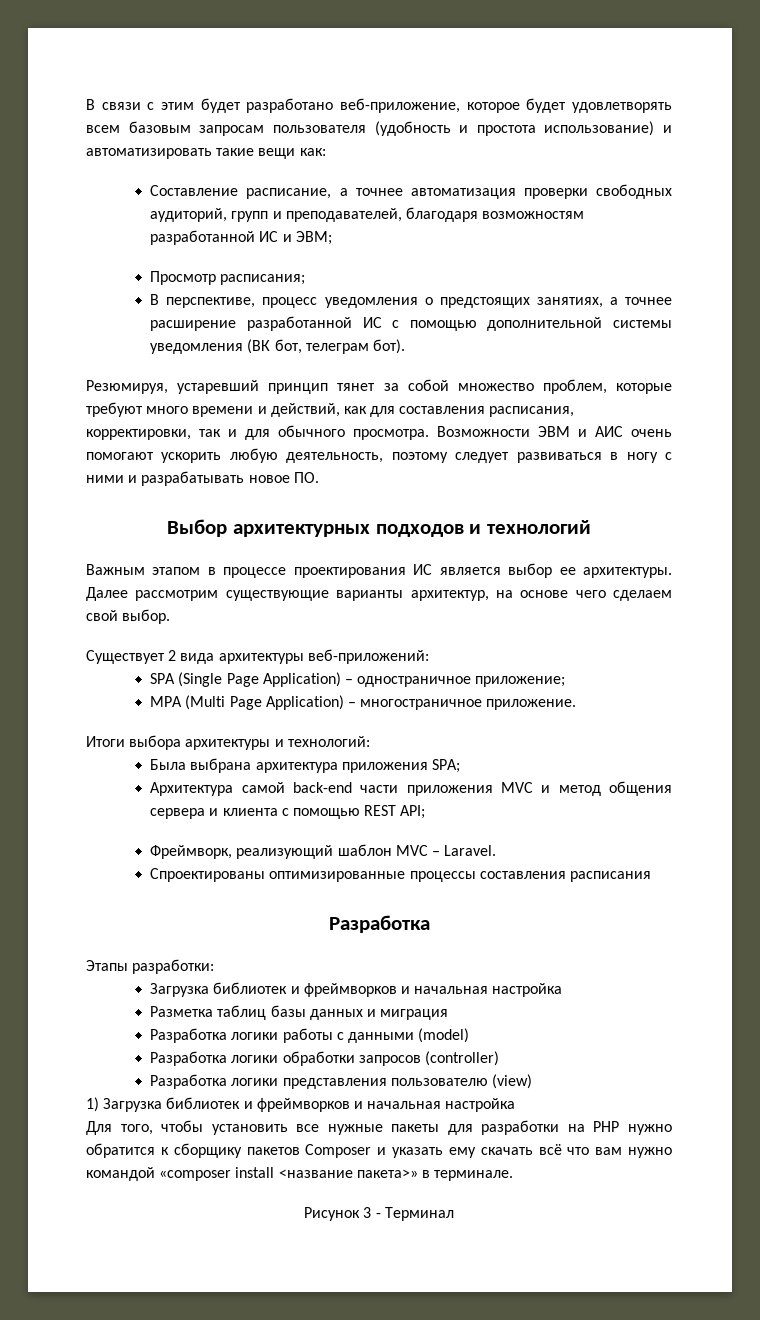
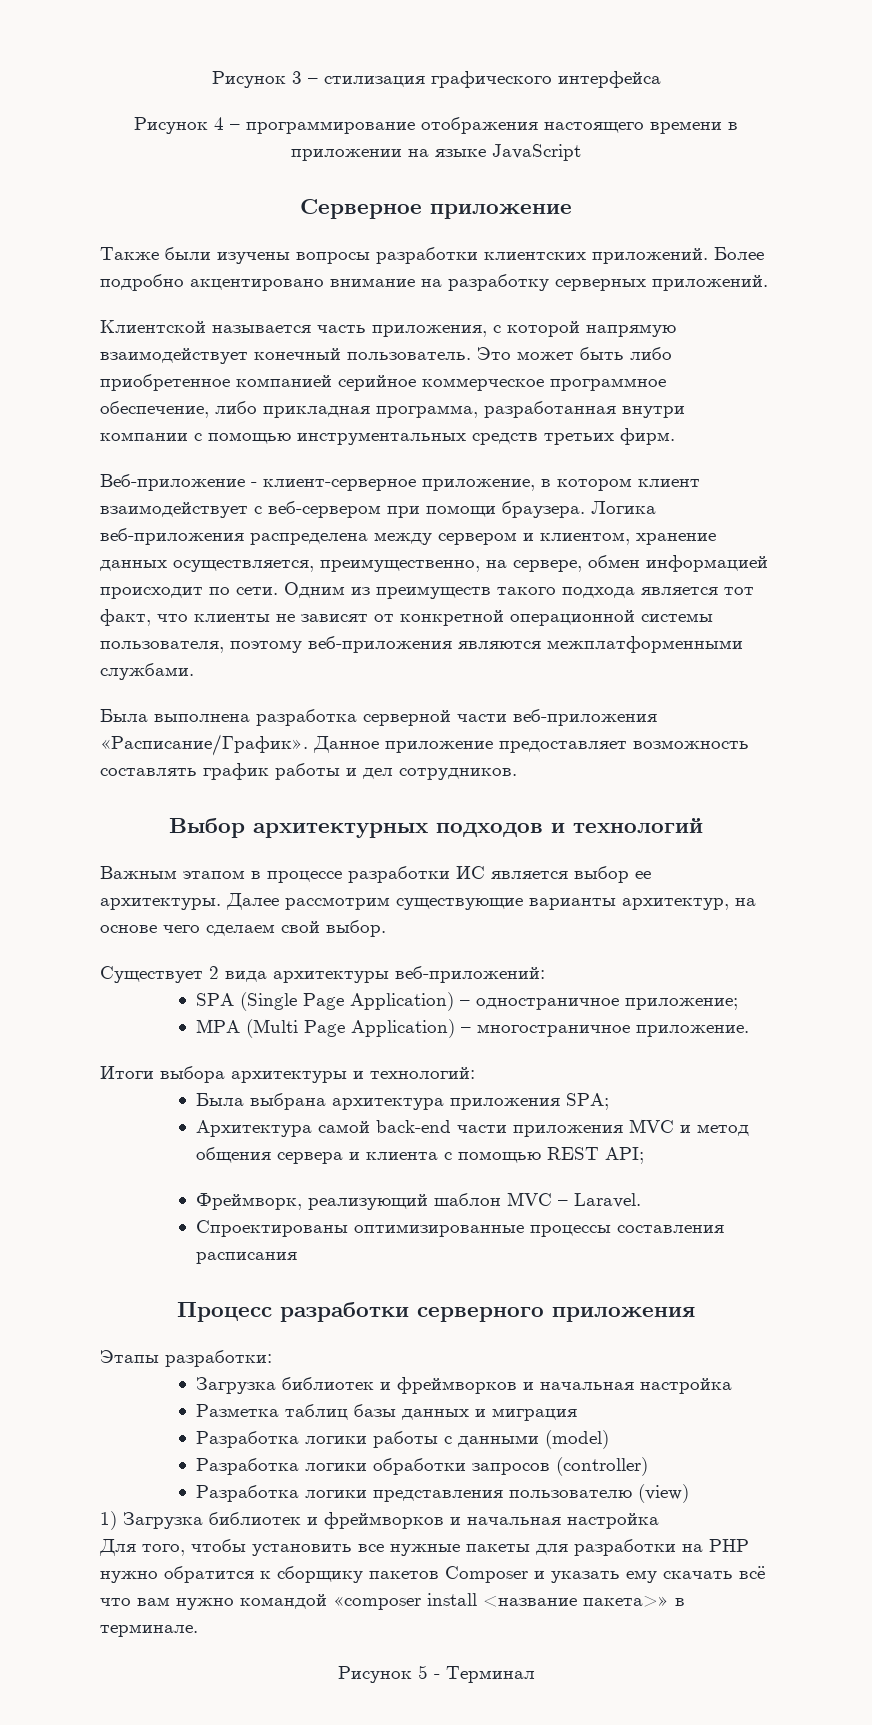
[86,98,673,113] [86,121,672,136] [86,148,326,159] [150,184,672,199] [150,207,585,222] [150,230,332,245] [150,271,306,285] [150,294,672,308] [150,316,673,331] [150,339,405,354] [86,379,672,394] [86,402,575,417] [86,425,672,440] [86,448,673,463] [86,471,319,486] В связи с этим будет разработано веб-приложение, которое будет удовлетворять всем базовым запросам пользователя (удобность и простота использование) и автоматизировать такие вещи как: // Составление расписание, а точнее автоматизация проверки свободных аудиторий, групп и преподавателей, благодаря возможностям разработанной ИС и ЭВМ; // Просмотр расписания; // В перспективе, процесс уведомления о предстоящих занятиях, а точнее расширение разработанной ИС с помощью дополнительной системы уведомления (ВК бот, телеграм бот). // Резюмируя, устаревший принцип тянет за собой множество проблем, которые требуют много времени и действий, как для составления расписания, корректировки, так и для обычного просмотра. Возможности ЭВМ и АИС очень помогают ускорить любую деятельность, поэтому следует развиваться в ногу с ними и разрабатывать новое ПО. -> [211,71,661,88] [134,117,738,134] [291,144,581,161] [300,199,572,219] [100,247,764,264] [100,274,768,291] [100,320,676,337] [100,347,672,364] [100,374,666,391] [100,401,685,418] [100,428,675,445] [100,474,700,491] [100,501,656,518] [100,528,716,545] [100,555,768,572] [100,582,754,599] [100,609,713,626] [100,636,743,653] [100,663,194,680] [100,709,657,726] [100,734,749,756] [100,763,517,780] Рисунок 3 – стилизация графического интерфейса // Рисунок 4 – программирование отображения настоящего времени в приложении на языке JavaScript // Серверное приложение // Также были изучены вопросы разработки клиентских приложений. Более подробно акцентировано внимание на разработку серверных приложений. // Клиентской называется часть приложения, с которой напрямую взаимодействует конечный пользователь. Это может быть либо приобретенное компанией серийное коммерческое программное обеспечение, либо прикладная программа, разработанная внутри компании с помощью инструментальных средств третьих фирм. // Веб-приложение - клиент-серверное приложение, в котором клиент взаимодействует с веб-сервером при помощи браузера. Логика веб-приложения распределена между сервером и клиентом, хранение данных осуществляется, преимущественно, на сервере, обмен информацией происходит по сети. Одним из преимуществ такого подхода является тот факт, что клиенты не зависят от конкретной операционной системы пользователя, поэтому веб-приложения являются межплатформенными службами. // Была выполнена разработка серверной части веб-приложения «Расписание/График». Данное приложение предоставляет возможность составлять график работы и дел сотрудников.
[293,567,406,578] проектирования -> [348,866,450,883] разработки
[328,915,430,933] Разработка -> [177,1302,695,1322] Процесс разработки серверного приложения
[363,1207,372,1218] 3 -> [417,1665,428,1679] 5

